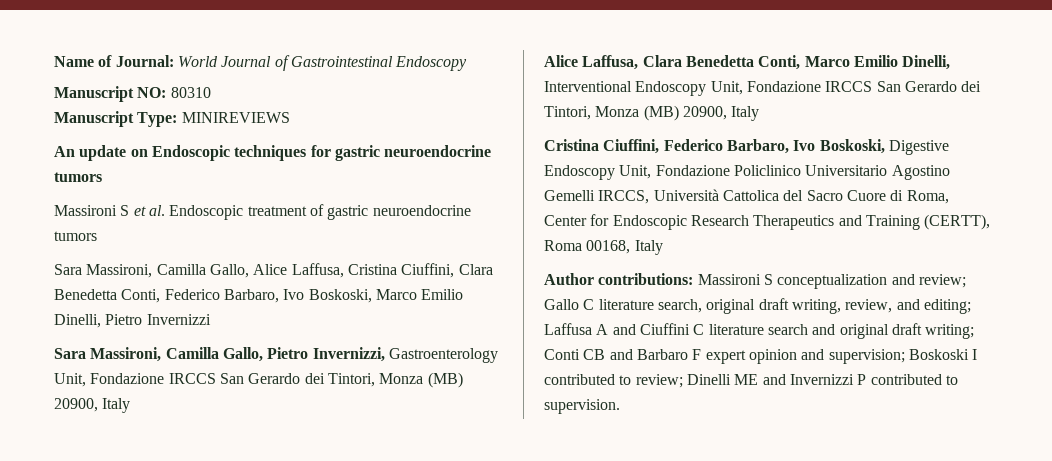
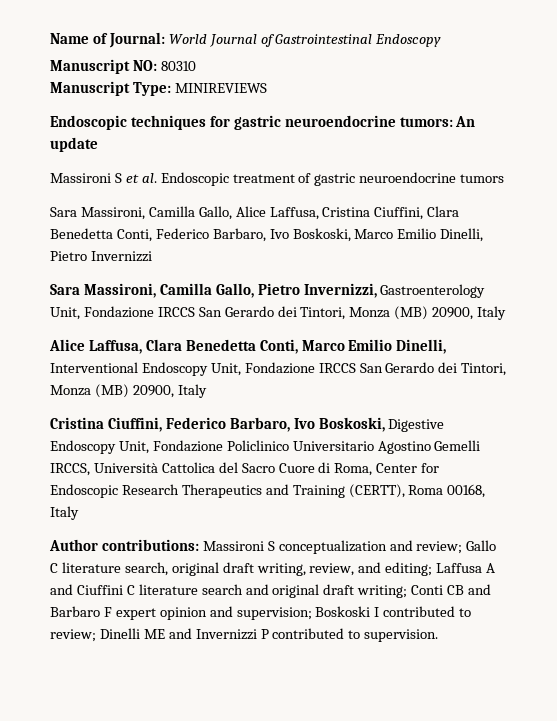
[54,145,148,161] An update on -> (267, 88) none
[54,172,102,182] tumors -> [399,116,476,127] [50,137,98,152] tumors: An update

